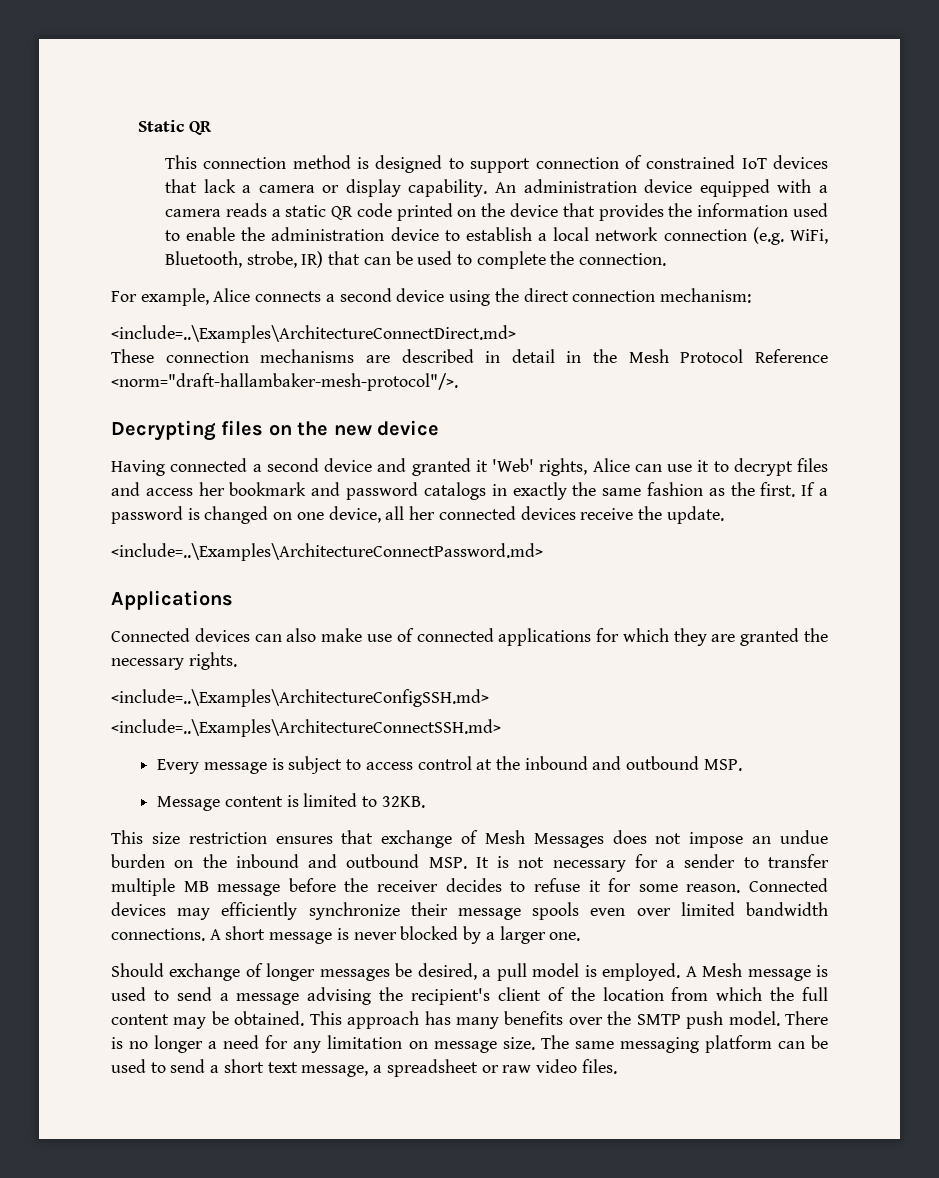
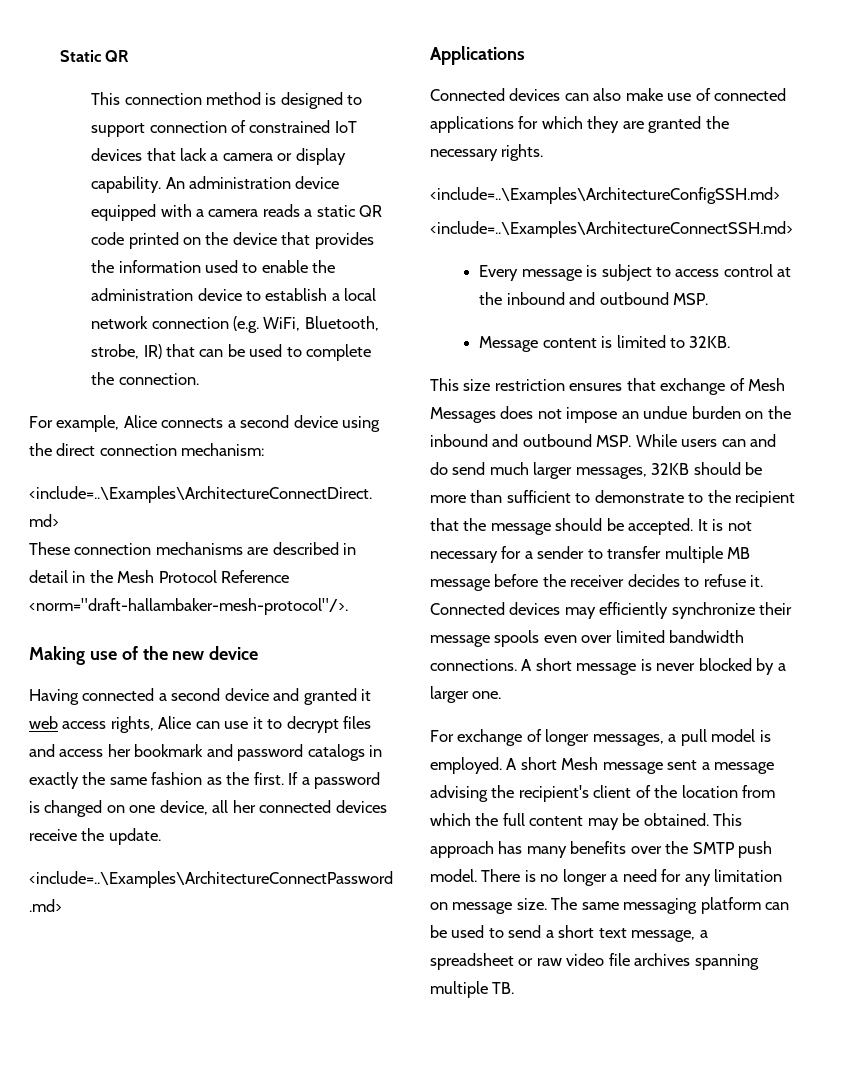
[111,420,292,441] Decrypting files on -> [29,646,138,665] Making use of
[492,458,534,472] 'Web' -> [29,716,107,729] web access
(467, 863) none -> [635,434,777,447] [430,462,763,479] [430,490,796,507] [430,518,694,535] While users can and do send much larger messages, 32KB should be more than sufficient to demonstrate to the recipient that the message should be accepted.
[588,878,741,893] it for some reason. -> [750,575,764,587] it.
[111,963,164,977] Should -> [430,730,454,742] For
[319,963,477,981] messages be desired, -> [592,734,664,746] messages,
(697, 971) none -> [520,757,557,770] short
[816,965,828,977] [111,987,212,1001] is used to send -> [667,760,698,770] sent
[581,1059,617,1074] files. -> [608,953,759,970] [430,981,515,998] file archives spanning multiple TB.

